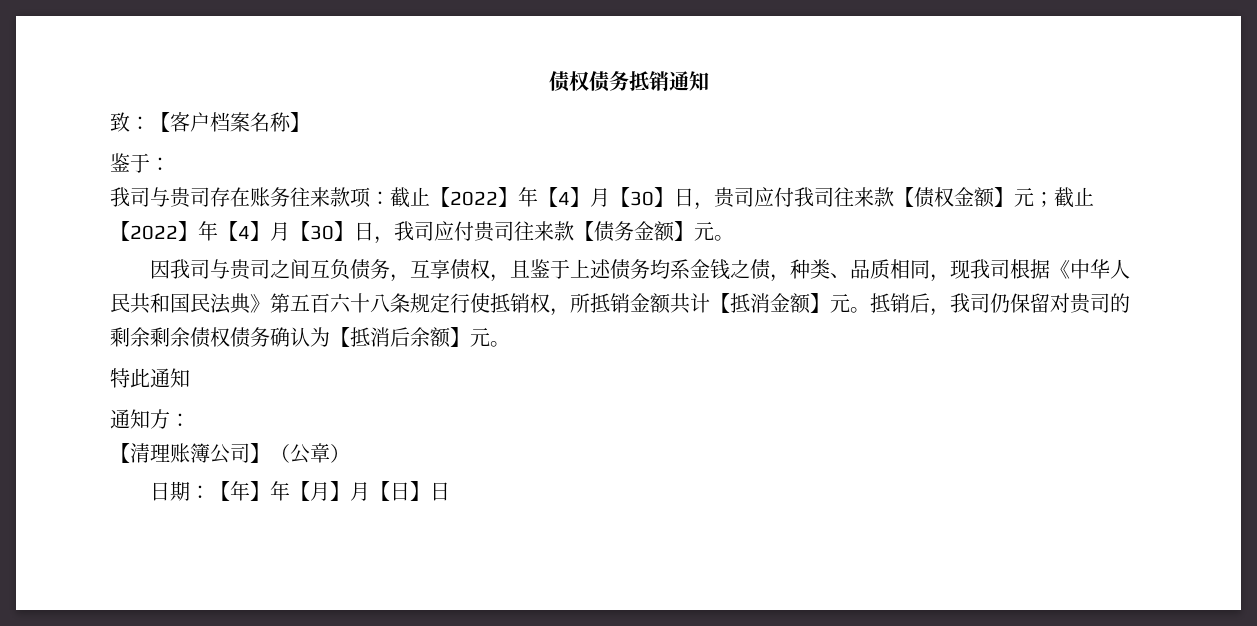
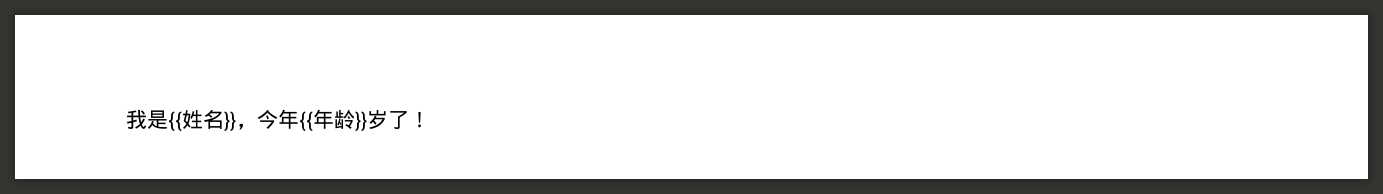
[548,71,709,92] [110,112,310,132] [110,153,170,173] [110,187,1094,210] [110,221,734,244] [149,259,1130,282] [110,293,1130,316] [110,327,510,348] [110,368,190,388] [110,409,190,429] [110,443,350,464] [149,481,450,501] 债权债务抵销通知 // 致：【客户档案名称】 // 鉴于： // 我司与贵司存在账务往来款项：截止【2022】年【4】月【30】日，贵司应付我司往来款【债权金额】元；截止【2022】年【4】月【30】日，我司应付贵司往来款【债务金额】元。 // 因我司与贵司之间互负债务，互享债权，且鉴于上述债务均系金钱之债，种类、品质相同，现我司根据《中华人民共和国民法典》第五百六十八条规定行使抵销权，所抵销金额共计【抵消金额】元。抵销后，我司仍保留对贵司的剩余剩余债权债务确认为【抵消后余额】元。 // 特此通知 // 通知方： // 【清理账簿公司】（公章） // 日期：【年】年【月】月【日】日 -> [126,109,431,132] 我是{{姓名}}，今年{{年龄}}岁了！

